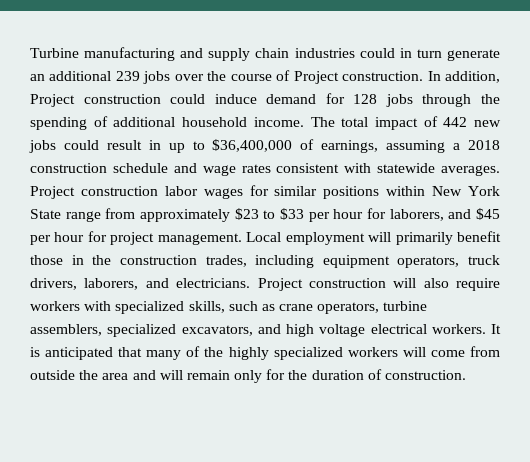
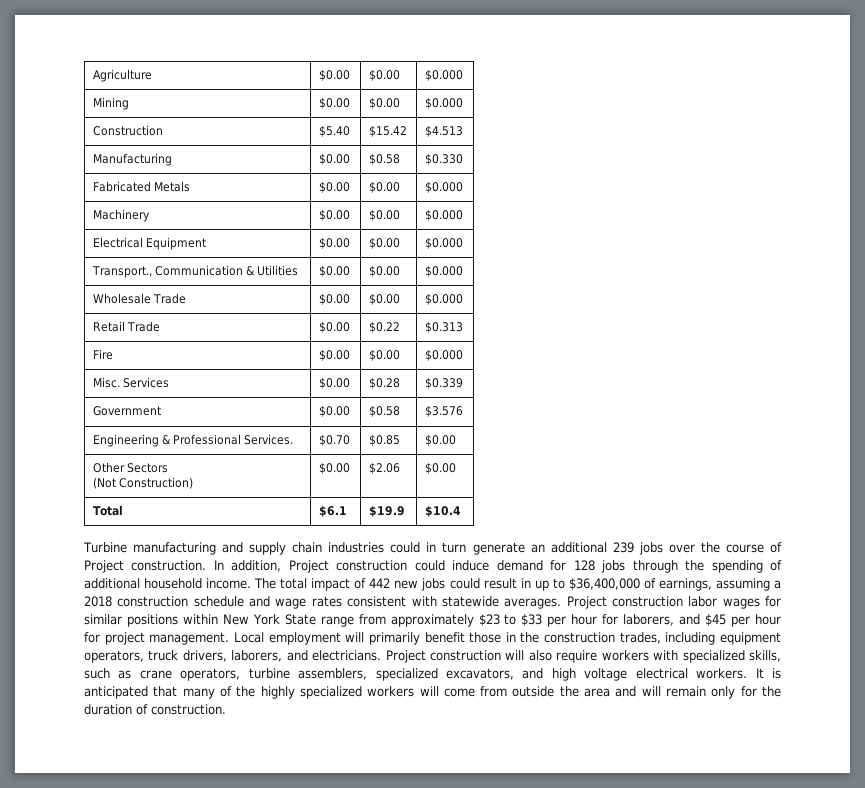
(30, 53) none -> [92,69,152,82] [318,69,350,81] [368,69,400,81] [424,69,463,81] [92,97,129,110] [318,97,350,109] [368,97,400,109] [424,97,463,109] [92,125,163,136] [318,125,350,137] [368,125,407,137] [424,125,463,137] [92,153,172,166] [318,153,350,165] [368,153,400,165] [424,153,463,165] [92,181,190,192] [318,181,350,193] [368,181,400,193] [424,181,463,193] [92,209,150,222] [318,209,350,221] [368,209,400,221] [424,209,463,221] [92,237,206,250] [318,237,350,249] [368,237,400,249] [424,237,463,249] [91,265,299,278] [318,265,350,277] [368,265,400,277] [424,265,463,277] [92,293,186,304] [318,293,350,305] [368,293,400,305] [424,293,463,305] [92,321,160,332] [318,321,350,333] [368,321,400,333] [424,321,463,333] [92,349,113,360] [318,349,350,361] [368,349,400,361] [424,349,463,361] [92,377,169,388] [318,377,350,389] [368,377,400,389] [424,377,463,389] [92,406,161,416] [318,405,350,417] [368,405,400,417] [424,405,463,417] [92,434,294,447] [318,434,350,446] [368,434,400,446] [424,434,456,446] [92,462,168,473] [92,477,193,489] [318,462,350,474] [368,462,400,474] [424,462,456,474] [92,505,123,516] [318,505,347,517] [368,505,405,517] [424,505,461,517] Agriculture | $0.00 | $0.00 | $0.000 // Mining | $0.00 | $0.00 | $0.000 // Construction | $5.40 | $15.42 | $4.513 // Manufacturing | $0.00 | $0.58 | $0.330 // Fabricated Metals | $0.00 | $0.00 | $0.000 // Machinery | $0.00 | $0.00 | $0.000 // Electrical Equipment | $0.00 | $0.00 | $0.000 // Transport., Communication & Utilities | $0.00 | $0.00 | $0.000 // Wholesale Trade | $0.00 | $0.00 | $0.000 // Retail Trade | $0.00 | $0.22 | $0.313 // Fire | $0.00 | $0.00 | $0.000 // Misc. Services | $0.00 | $0.28 | $0.339 // Government | $0.00 | $0.58 | $3.576 // Engineering & Professional Services. | $0.70 | $0.85 | $0.00 // Other Sectors // (Not Construction) | $0.00 | $2.06 | $0.00 // Total | $6.1 | $19.9 | $10.4 //

